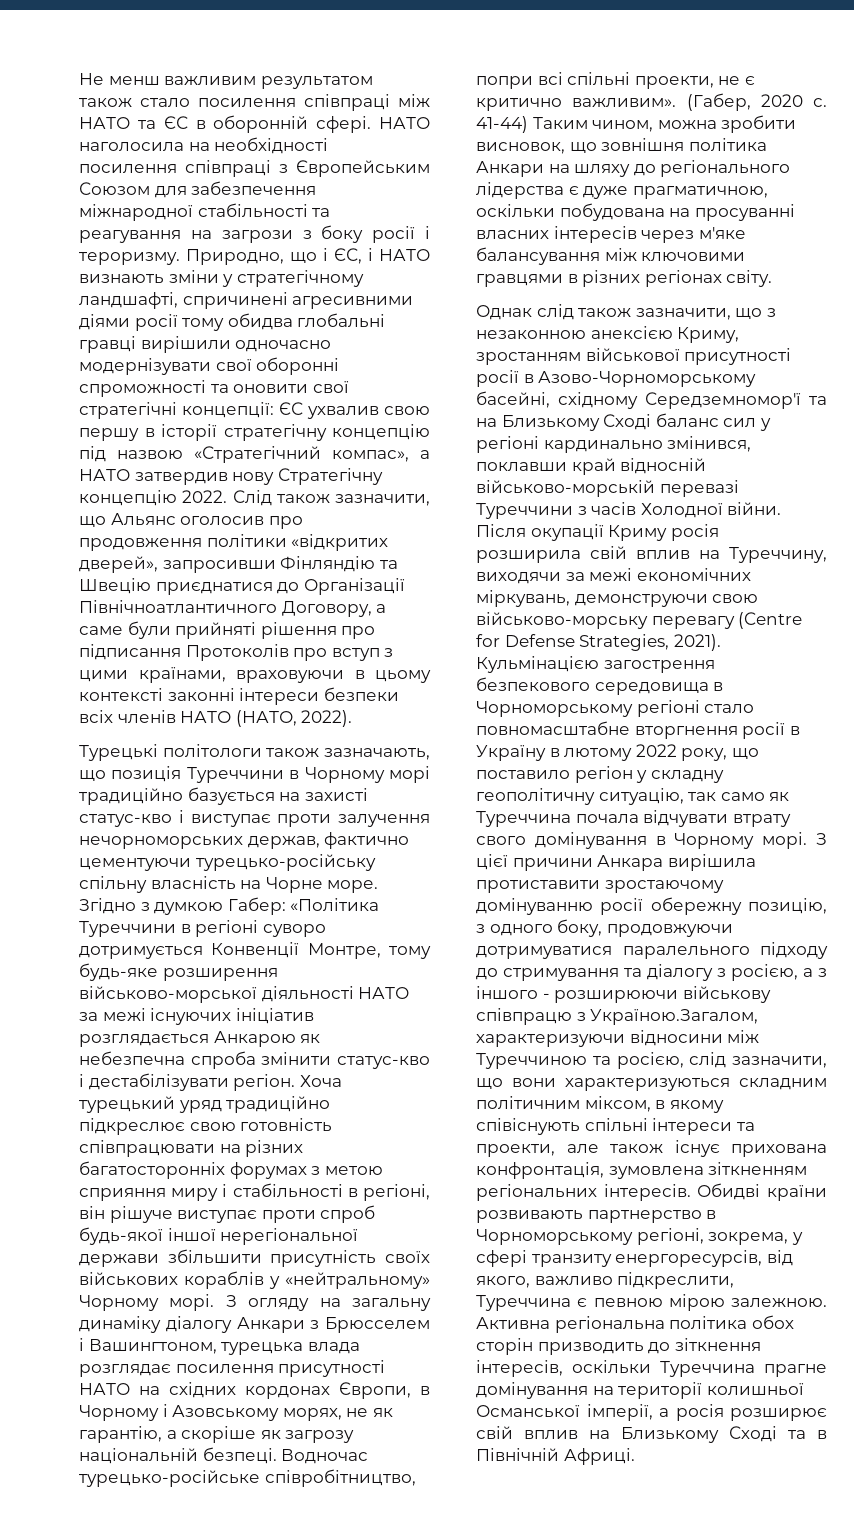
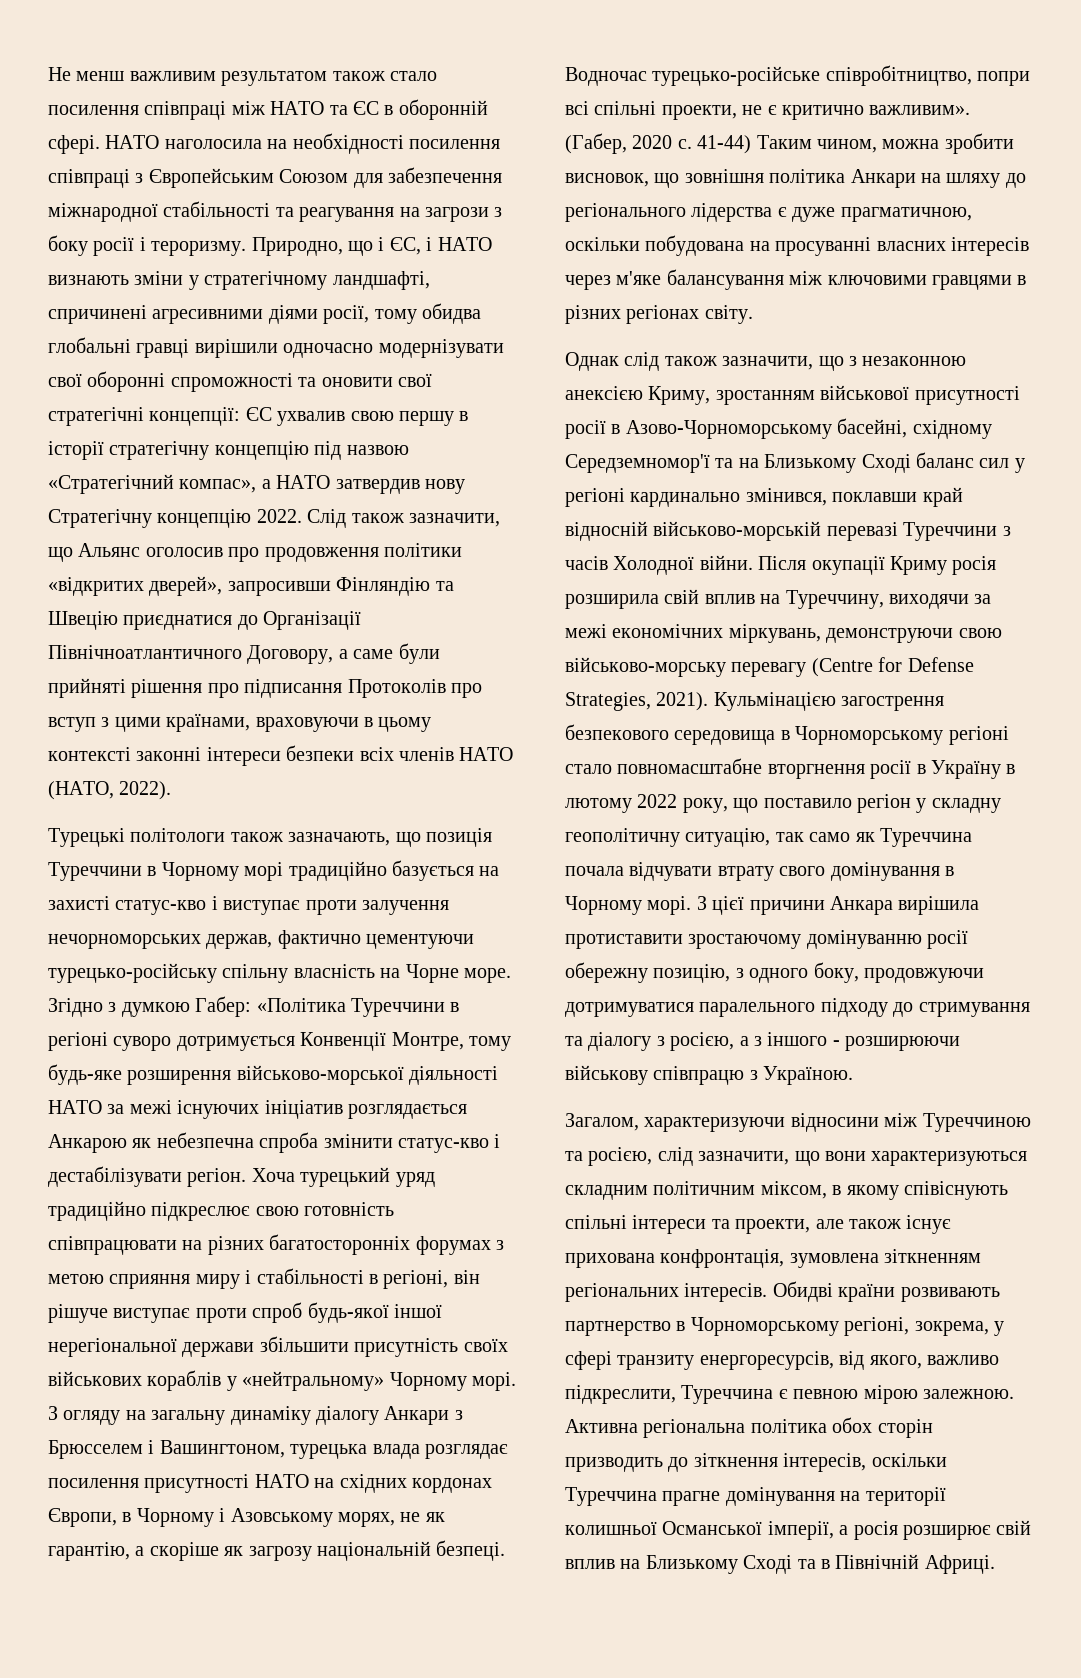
[134,314,178,331] росії -> [323,305,370,324] росії,
[590,1009,759,1025] Україною.Загалом, -> [763,1066,854,1085] [565,1113,639,1131] Україною. // Загалом,

